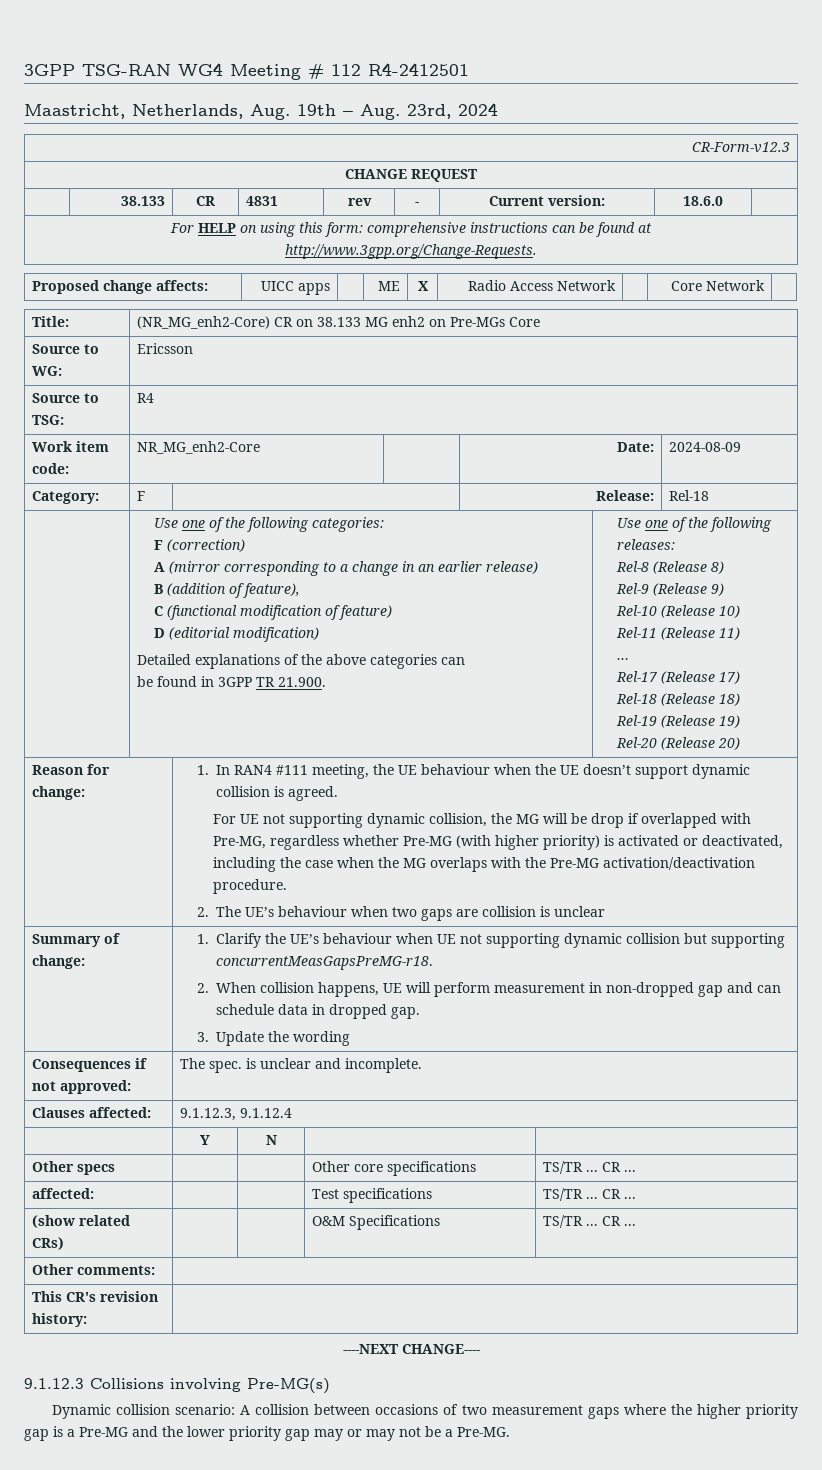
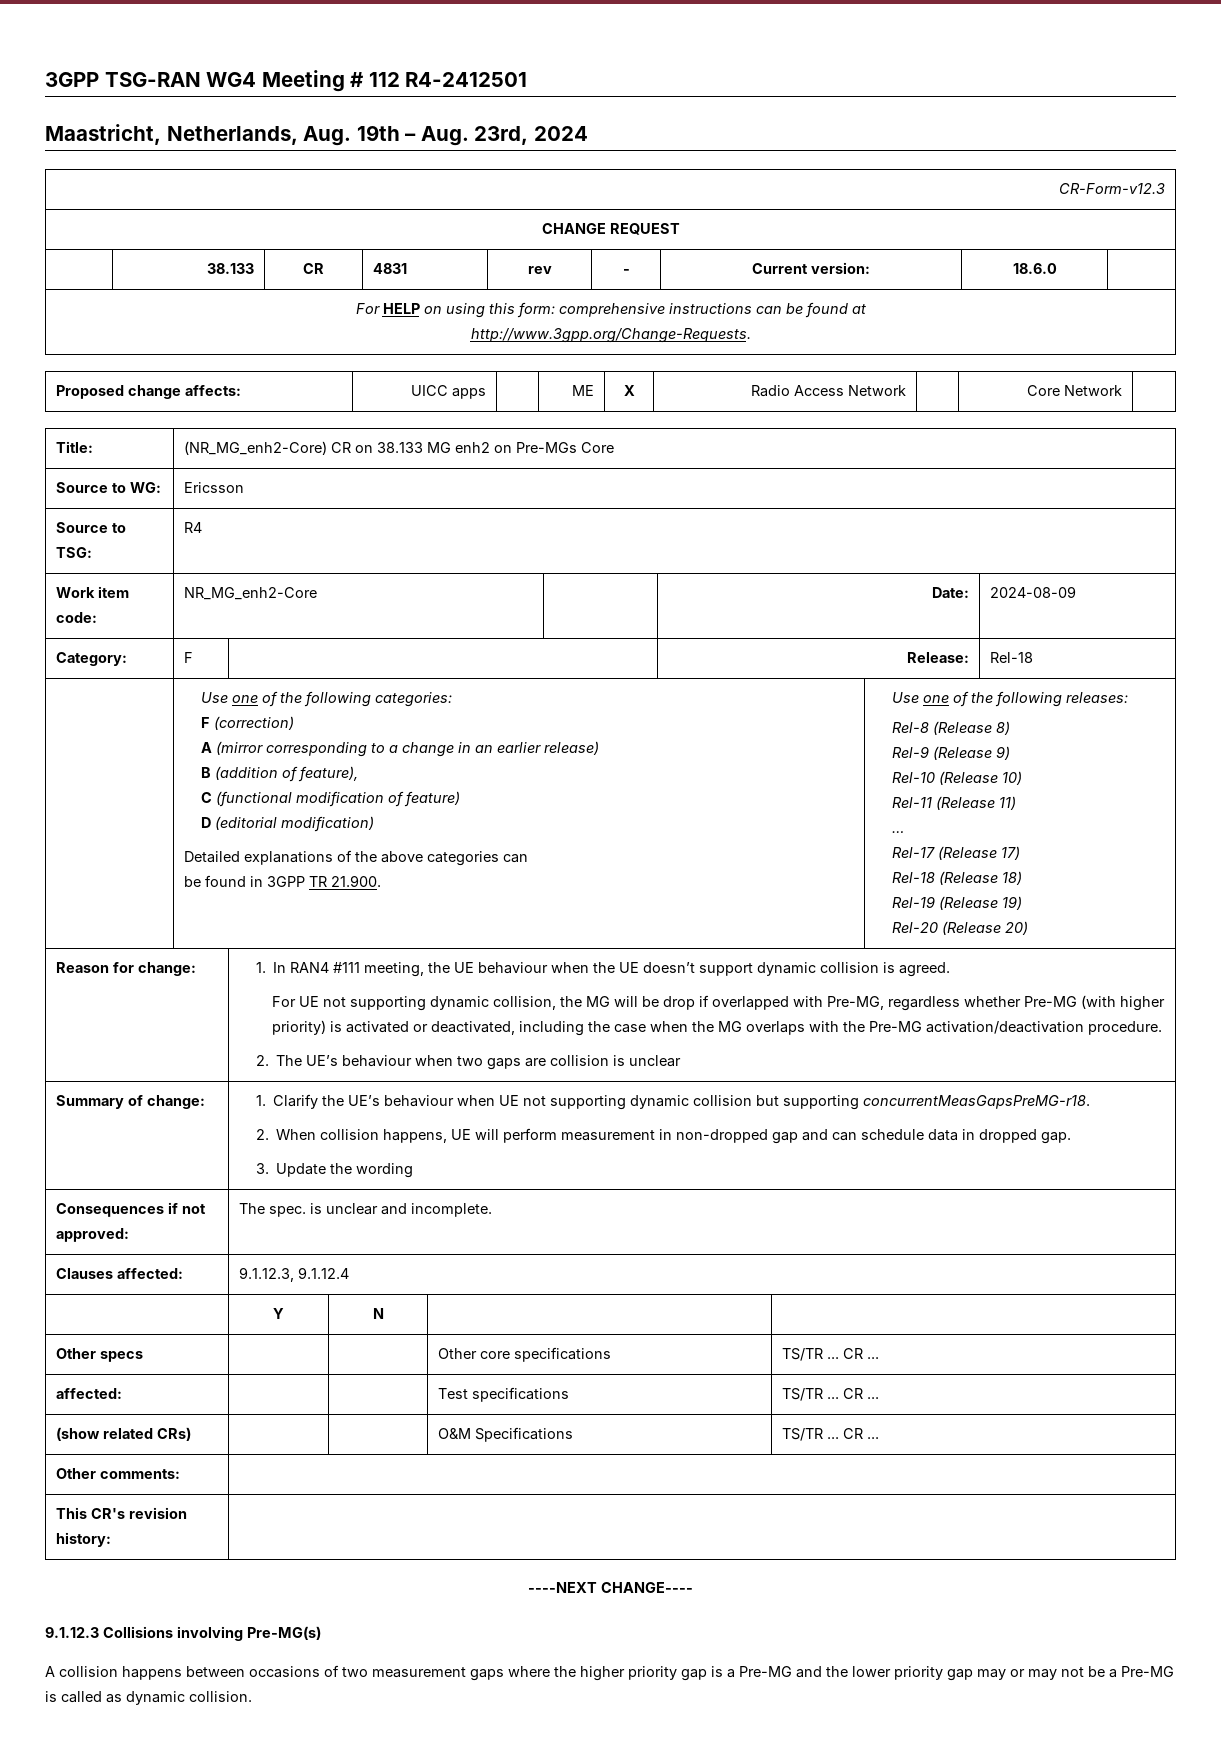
[51,1404,236,1419] Dynamic collision scenario: -> (321, 1633) none
(310, 1409) none -> [122,1666,182,1680] happens
[457,1427,510,1437] Pre-MG. -> [1121,1666,1174,1677] [45,1691,252,1705] Pre-MG is called as dynamic collision.

